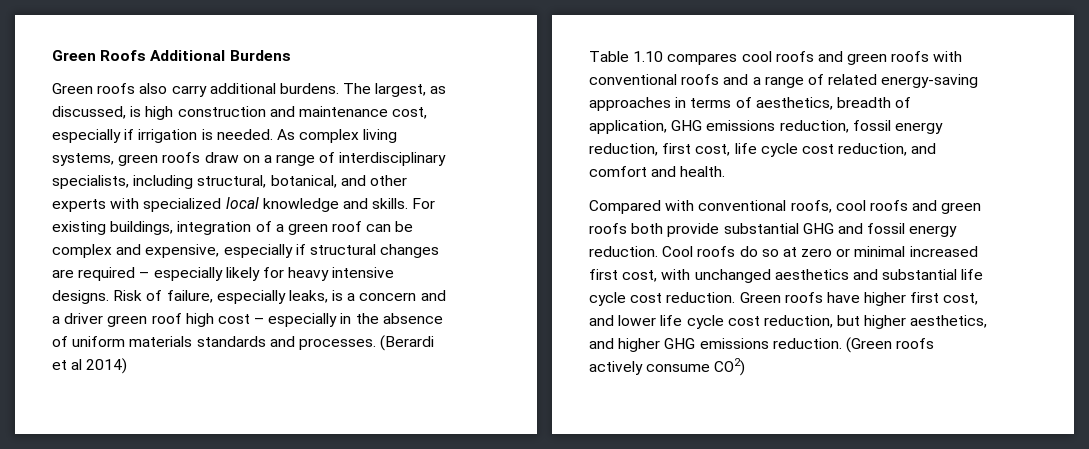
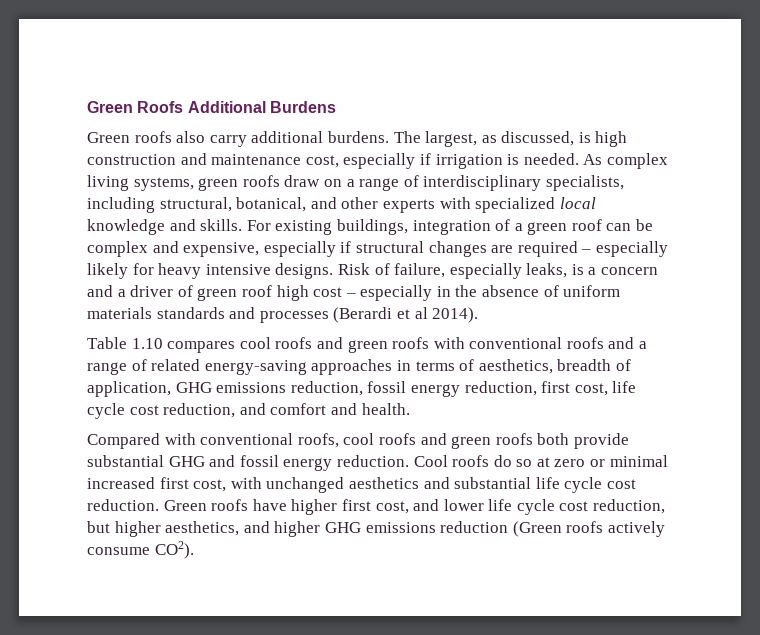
(104, 318) none -> [177,285,193,297] of
[298,338,376,350] processes. -> [259,311,329,323] processes
[86,358,128,374] 2014) -> [432,307,479,323] 2014).
[772,338,842,349] reduction. -> [440,521,509,533] reduction
[714,358,746,376] CO2) -> [154,541,194,559] CO2).

